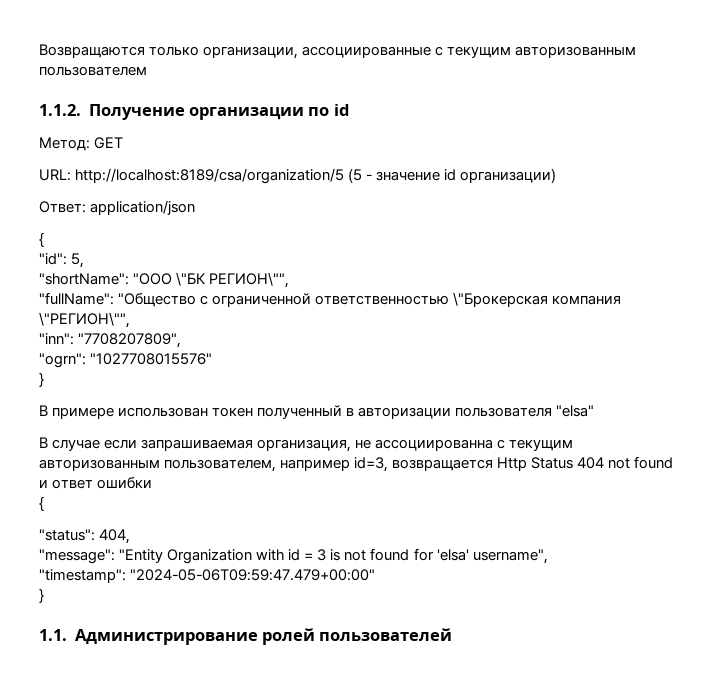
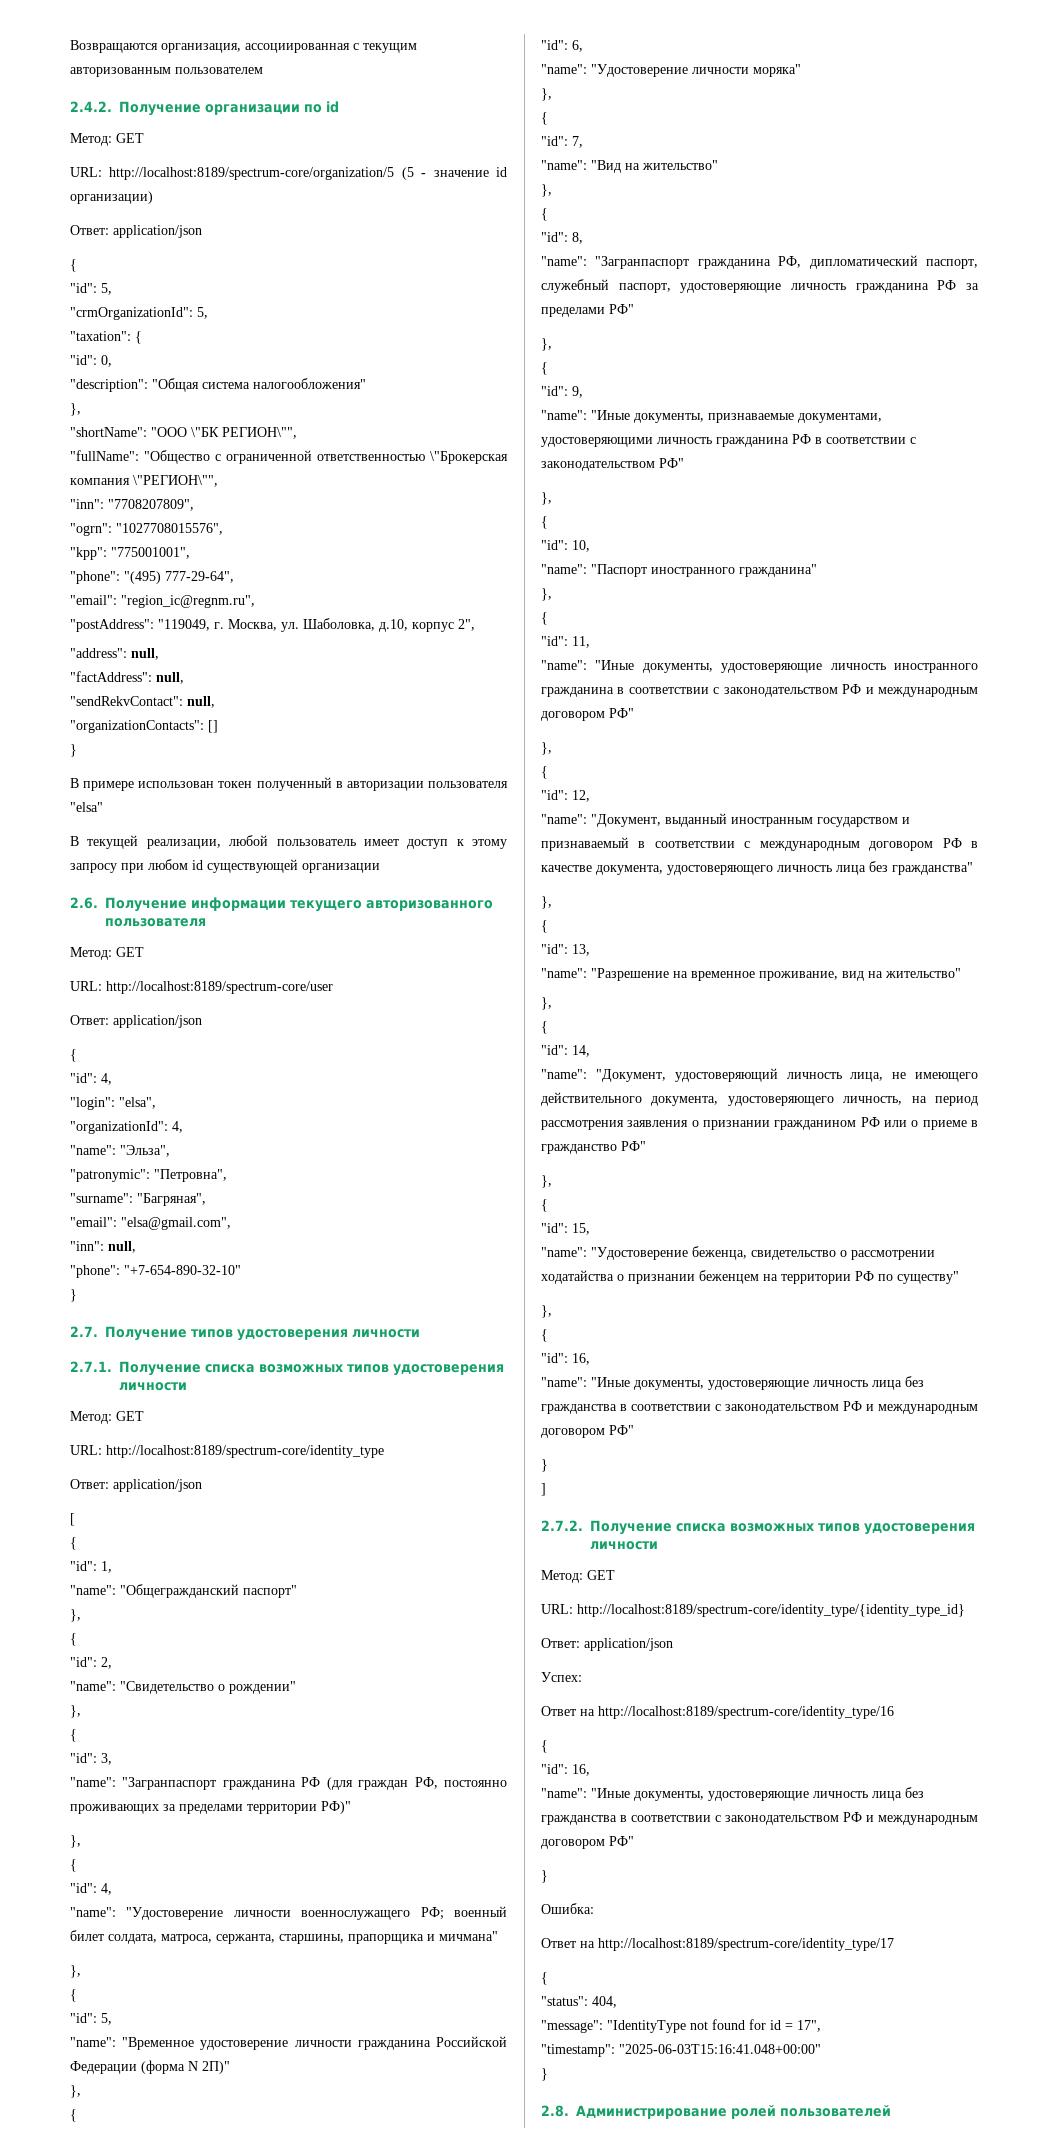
[149,46,432,59] только организации, ассоциированные -> [161,43,350,53] организация, ассоциированная
[39,104,81,116] 1.1.2. -> [70,101,112,112] 2.4.2.
[75,168,345,184] http://localhost:8189/csa/organization/5 -> [109,167,395,180] http://localhost:8189/spectrum-core/organization/5
(85, 260) none -> [70,307,208,320] [70,331,142,344] [70,355,112,367] [70,378,366,392] [70,403,81,416] // "crmOrganizationId": 5, // "taxation": { // "id": 0, // "description": "Общая система налогообложения" // },
[90,353,213,365] "1027708015576" -> [116,523,223,535] [70,547,190,560] [70,571,234,584] [70,595,255,608] [70,618,475,632] [70,648,159,660] [70,671,184,684] [70,696,215,708] [70,720,218,733] "1027708015576", // "kpp": "775001001", // "phone": "(495) 777-29-64", // "email": "region_ic@regnm.ru", // "postAddress": "119049, г. Москва, ул. Шаболовка, д.10, корпус 2", // "address": null, // "factAddress": null, // "sendRekvContact": null, // "organizationContacts": []
[52,439,574,452] [39,456,674,472] [39,477,153,489] [39,496,44,511] [39,529,131,544] [39,548,548,564] случае если запрашиваемая организация, не ассоциированна с текущим авторизованным пользователем, например id=3, возвращается Http Status 404 not found и ответ ошибки // { // "status": 404, // "message": "Entity Organization with id = 3 is not found for 'elsa' username", -> [87,835,507,849] [70,859,380,873] [70,897,493,912] [105,918,206,927] [70,947,144,960] [70,981,333,994] [70,1015,202,1028] [70,1049,77,1062] [70,1073,112,1085] [70,1097,156,1110] [70,1121,183,1134] [70,1145,170,1157] [70,1169,227,1182] [70,1193,206,1206] [70,1217,231,1230] [70,1241,136,1253] [70,1265,241,1278] [70,1289,77,1302] [70,1326,420,1341] [70,1361,504,1376] [119,1382,187,1391] [70,1411,144,1424] [70,1445,384,1458] [70,1479,202,1492] [70,1513,75,1526] [70,1537,77,1550] [70,1561,112,1573] [70,1584,297,1598] [70,1609,81,1622] [70,1633,77,1646] [70,1657,112,1669] [70,1681,296,1694] [70,1705,81,1718] [70,1729,77,1742] [70,1753,112,1765] [70,1777,508,1790] [70,1801,351,1814] [70,1835,81,1848] [70,1859,77,1872] [70,1883,112,1895] [70,1906,507,1920] [70,1930,498,1944] [70,1965,81,1978] [70,1989,77,2002] [70,2013,112,2025] [70,2036,507,2050] [70,2060,230,2074] [70,2085,81,2098] [70,2109,77,2122] [541,40,583,52] [541,64,801,77] [541,88,552,101] [541,112,548,125] [541,136,583,148] [541,160,718,173] [541,184,552,197] [541,208,548,221] [541,232,583,244] [541,255,978,269] [541,279,979,293] [541,304,634,317] [541,338,552,351] [541,362,548,375] [541,386,583,398] [541,410,882,423] [541,434,916,447] [541,458,684,471] [541,492,552,505] [541,516,548,529] [541,540,590,552] [541,564,817,577] [541,588,552,601] [541,612,548,625] [541,636,590,648] [541,660,978,673] [541,684,978,697] [541,708,634,721] [541,742,552,755] [541,766,548,779] [541,790,590,802] [541,813,910,827] [541,837,978,851] [541,861,973,875] [541,896,552,909] [541,920,548,933] [541,944,590,956] [541,968,961,981] [541,997,552,1010] [541,1021,548,1034] [541,1045,590,1057] [541,1068,978,1082] [541,1092,978,1106] [541,1117,978,1130] [541,1141,646,1154] [541,1175,552,1188] [541,1199,548,1212] [541,1223,590,1235] [541,1246,935,1260] [541,1270,959,1284] [541,1305,552,1318] [541,1329,548,1342] [541,1353,590,1365] [541,1376,924,1390] [541,1401,978,1414] [541,1425,634,1438] [541,1459,548,1472] [541,1483,546,1496] [541,1520,975,1535] [590,1541,658,1550] [541,1570,615,1583] [541,1604,965,1617] [541,1638,673,1651] [541,1672,582,1682] [541,1706,894,1719] [541,1740,548,1753] [541,1764,590,1776] [541,1787,924,1801] [541,1812,978,1825] [541,1836,634,1849] [541,1870,548,1883] [541,1903,594,1914] [541,1938,894,1951] [541,1972,548,1985] [541,1996,617,2008] [541,2019,821,2033] текущей реализации, любой пользователь имеет доступ к этому запросу при любом id существующей организации // 2.6. Получение информации текущего авторизованного пользователя // Метод: GET // URL: http://localhost:8189/spectrum-core/user // Ответ: application/json // { // "id": 4, // "login": "elsa", // "organizationId": 4, // "name": "Эльза", // "patronymic": "Петровна", // "surname": "Багряная", // "email": "elsa@gmail.com", // "inn": null, // "phone": "+7-654-890-32-10" // } // 2.7. Получение типов удостоверения личности // 2.7.1. Получение списка возможных типов удостоверения личности // Метод: GET // URL: http://localhost:8189/spectrum-core/identity_type // Ответ: application/json // [ // { // "id": 1, // "name": "Общегражданский паспорт" // }, // { // "id": 2, // "name": "Свидетельство о рождении" // }, // { // "id": 3, // "name": "Загранпаспорт гражданина РФ (для граждан РФ, постоянно проживающих за пределами территории РФ)" // }, // { // "id": 4, // "name": "Удостоверение личности военнослужащего РФ; военный билет солдата, матроса, сержанта, старшины, прапорщика и мичмана" // }, // { // "id": 5, // "name": "Временное удостоверение личности гражданина Российской Федерации (форма N 2П)" // }, // { // "id": 6, // "name": "Удостоверение личности моряка" // }, // { // "id": 7, // "name": "Вид на жительство" // }, // { // "id": 8, // "name": "Загранпаспорт гражданина РФ, дипломатический паспорт, служебный паспорт, удостоверяющие личность гражданина РФ за пределами РФ" // }, // { // "id": 9, // "name": "Иные документы, признаваемые документами, удостоверяющими личность гражданина РФ в соответствии с законодательством РФ" // }, // { // "id": 10, // "name": "Паспорт иностранного гражданина" // }, // { // "id": 11, // "name": "Иные документы, удостоверяющие личность иностранного гражданина в соответствии с законодательством РФ и международным договором РФ" // }, // { // "id": 12, // "name": "Документ, выданный иностранным государством и признаваемый в соответствии с международным договором РФ в качестве документа, удостоверяющего личность лица без гражданства" // }, // { // "id": 13, // "name": "Разрешение на временное проживание, вид на жительство" // }, // { // "id": 14, // "name": "Документ, удостоверяющий личность лица, не имеющего действительного документа, удостоверяющего личность, на период рассмотрения заявления о признании гражданином РФ или о приеме в гражданство РФ" // }, // { // "id": 15, // "name": "Удостоверение беженца, свидетельство о рассмотрении ходатайства о признании беженцем на территории РФ по существу" // }, // { // "id": 16, // "name": "Иные документы, удостоверяющие личность лица без гражданства в соответствии с законодательством РФ и международным договором РФ" // } // ] // 2.7.2. Получение списка возможных типов удостоверения личности // Метод: GET // URL: http://localhost:8189/spectrum-core/identity_type/{identity_type_id} // Ответ: application/json // Успех: // Ответ на http://localhost:8189/spectrum-core/identity_type/16 // { // "id": 16, // "name": "Иные документы, удостоверяющие личность лица без гражданства в соответствии с законодательством РФ и международным договором РФ" // } // Ошибка: // Ответ на http://localhost:8189/spectrum-core/identity_type/17 // { // "status": 404, // "message": "IdentityType not found for id = 17",
[130,569,376,581] [39,588,44,603] [39,629,67,641] "2024-05-06T09:59:47.479+00:00" // } // 1.1. -> [619,2044,821,2054] [541,2068,548,2081] [541,2105,569,2117] "2025-06-03T15:16:41.048+00:00" // } // 2.8.

